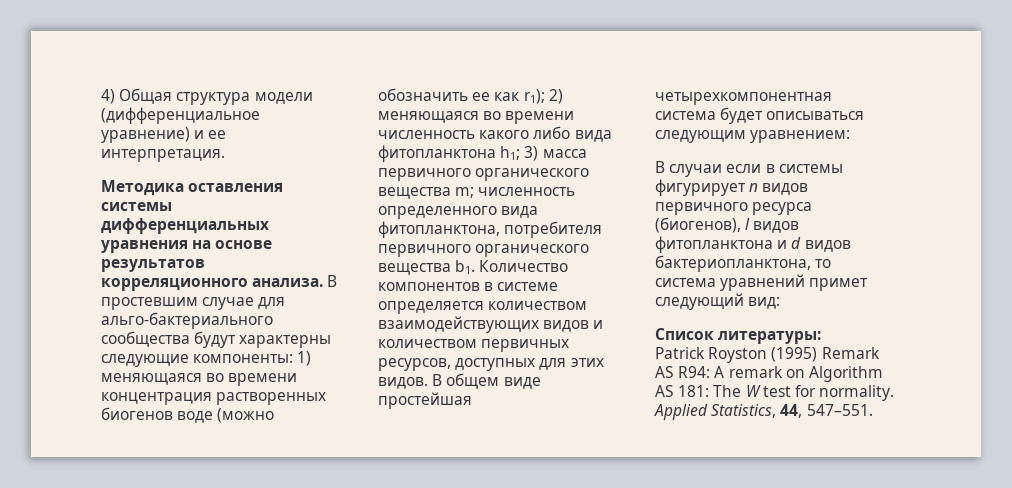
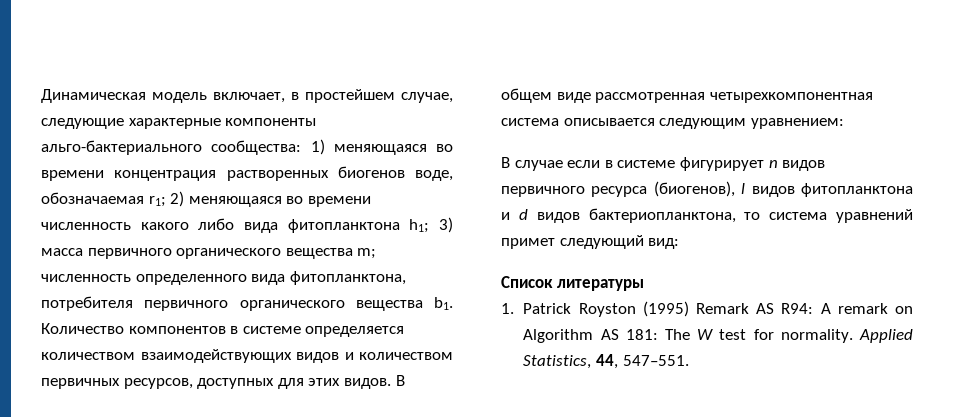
[101,88,313,105] [101,107,260,124] [101,127,227,143] [101,149,225,162] [101,180,284,196] [101,202,172,211] [101,218,269,234] [101,240,273,253] [101,259,205,272] [101,275,338,291] [101,297,286,310] [101,312,273,329] [101,331,332,348] [101,354,294,367] 4) Общая структура модели (дифференциальное уравнение) и ее интерпретация. // Методика оставления системы дифференциальных уравнения на основе результатов корреляционного анализа. В простевшим случае для альго-бактериального сообщества будут характерны следующие компоненты: -> [41,89,453,103] [41,118,317,129] [41,140,302,155] Динамическая модель включает, в простейшем случае, следующие характерные компоненты альго-бактериального сообщества:
[177,408,275,423] [378,88,545,104] воде (можно обозначить ее как r1); -> [415,170,453,181] [41,192,166,207] воде, обозначаемая r1;
[378,392,472,409] простейшая -> [595,92,706,103] рассмотренная
[720,107,865,124] будет описываться -> [563,118,655,126] описывается
[669,164,723,177] случаи -> [514,160,563,171] случае
[778,164,843,173] системы -> [617,160,676,168] системе
[718,331,822,344] литературы: // -> [556,279,644,291] [501,303,514,314] литературы // 1.

